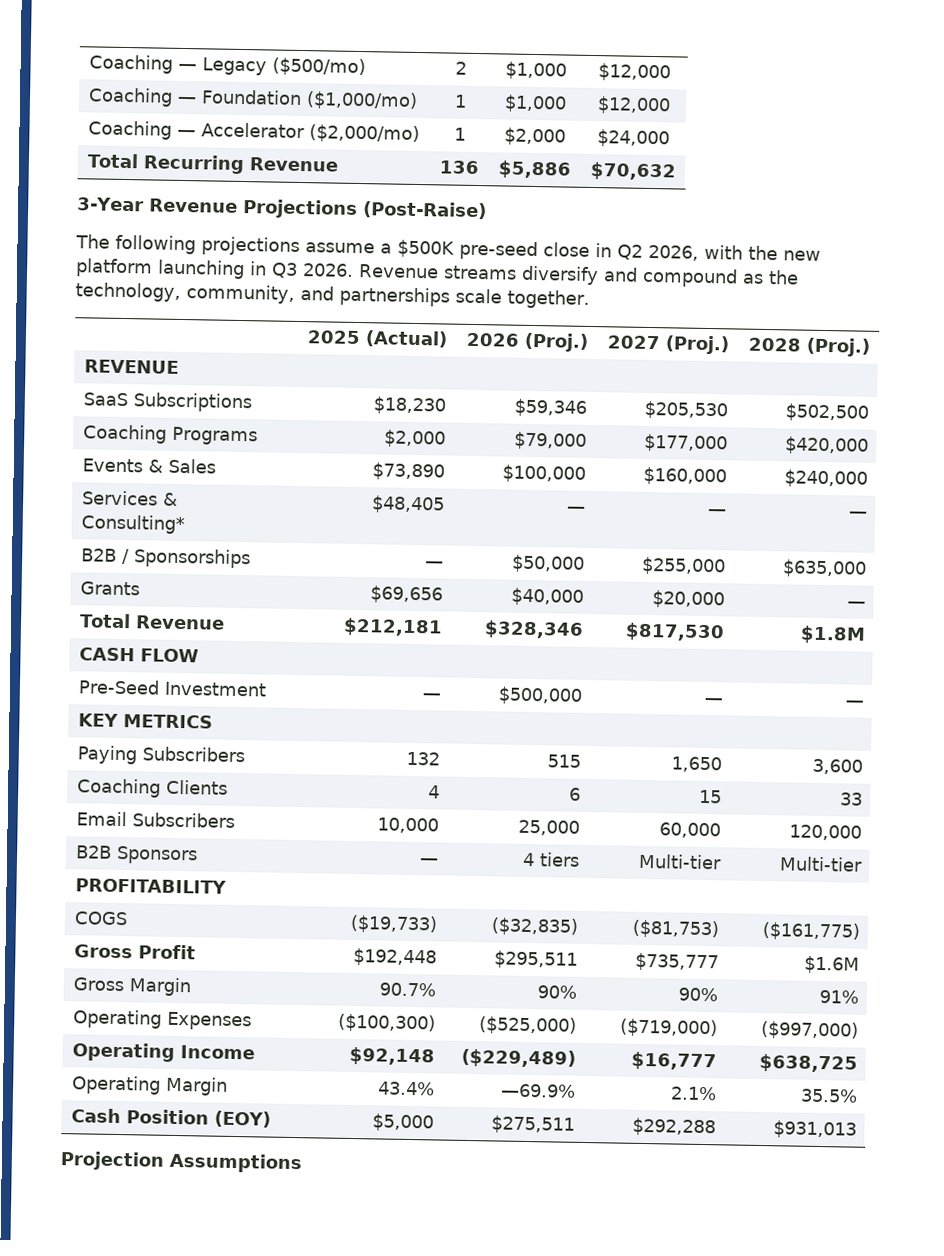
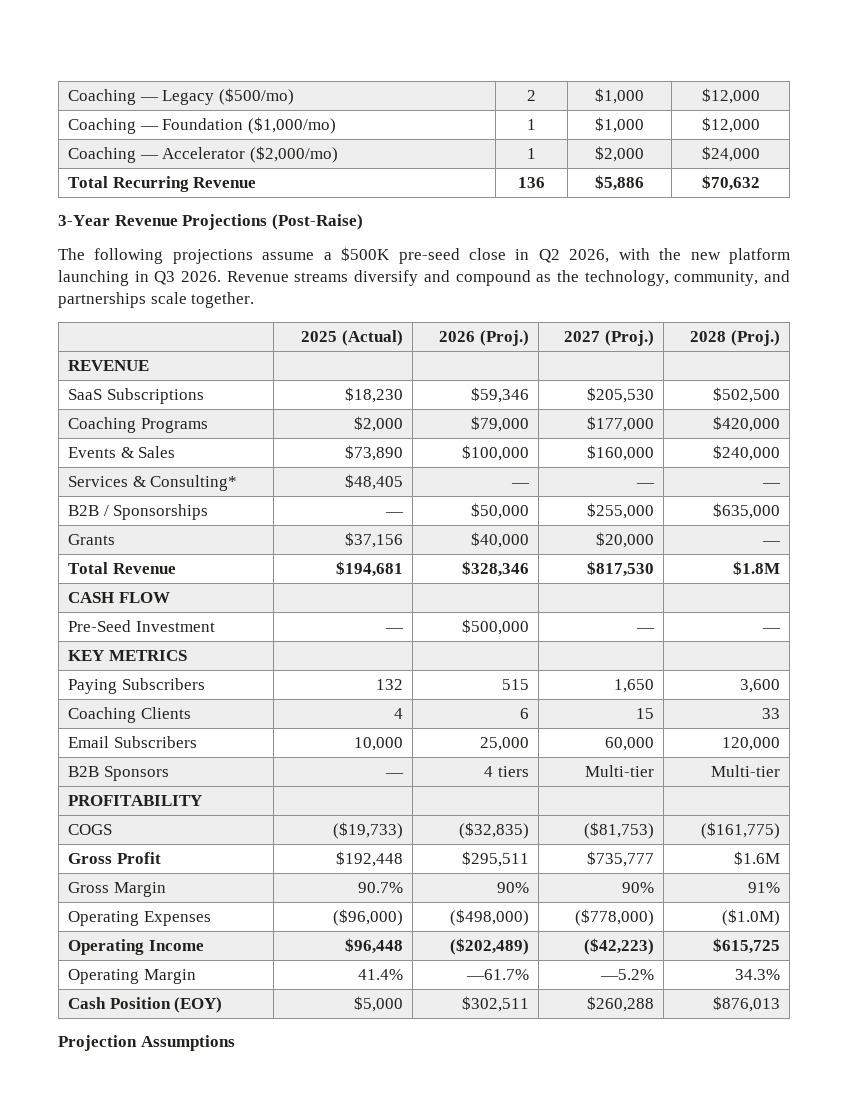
[369,585,443,604] $69,656 -> [344,532,403,548] $37,156
[342,617,443,637] $212,181 -> [335,561,403,577] $194,681
[337,1013,436,1033] [478,1016,577,1035] [619,1018,718,1038] [760,1020,859,1040] [71,1042,255,1062] [348,1046,435,1066] [460,1048,576,1068] [630,1051,717,1071] [758,1053,858,1073] [70,1075,228,1096] [377,1081,435,1096] [499,1083,576,1098] [669,1086,717,1101] [799,1088,858,1103] ($100,300) | ($525,000) | ($719,000) | ($997,000) // Operating Income | $92,148 | ($229,489) | $16,777 | $638,725 // Operating Margin | 43.4% | —69.9% | 2.1% | 35.5% -> [332,909,403,926] [449,909,529,926] [574,909,654,926] [721,909,780,926] [68,939,204,955] [344,938,403,954] [449,938,529,955] [583,938,654,955] [712,938,780,954] [68,969,196,984] [357,969,403,980] [465,969,529,980] [599,969,654,980] [734,969,780,980] ($96,000) | ($498,000) | ($778,000) | ($1.0M) // Operating Income | $96,448 | ($202,489) | ($42,223) | $615,725 // Operating Margin | 41.4% | —61.7% | —5.2% | 34.3%
[490,1115,575,1134] [631,1117,716,1137] [772,1120,857,1139] $275,511 | $292,288 | $931,013 -> [461,996,529,1012] [586,996,654,1012] [712,996,780,1012] $302,511 | $260,288 | $876,013

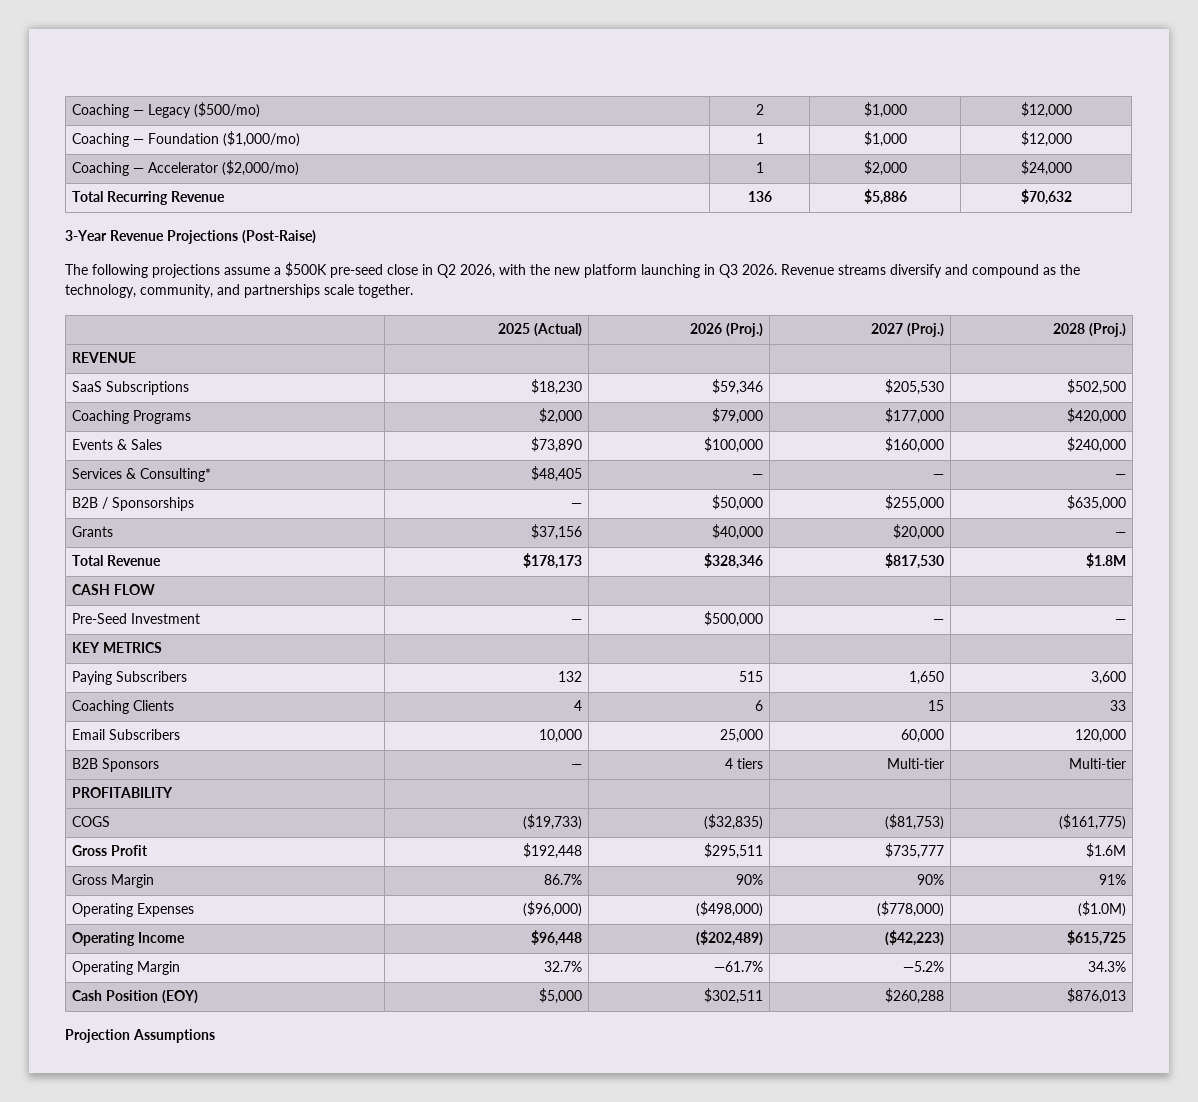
[335,561,403,577] $194,681 -> [523,553,583,569] $178,173
[357,882,403,893] 90.7% -> [544,874,583,885] 86.7%
[357,969,403,980] 41.4% -> [544,961,583,972] 32.7%

